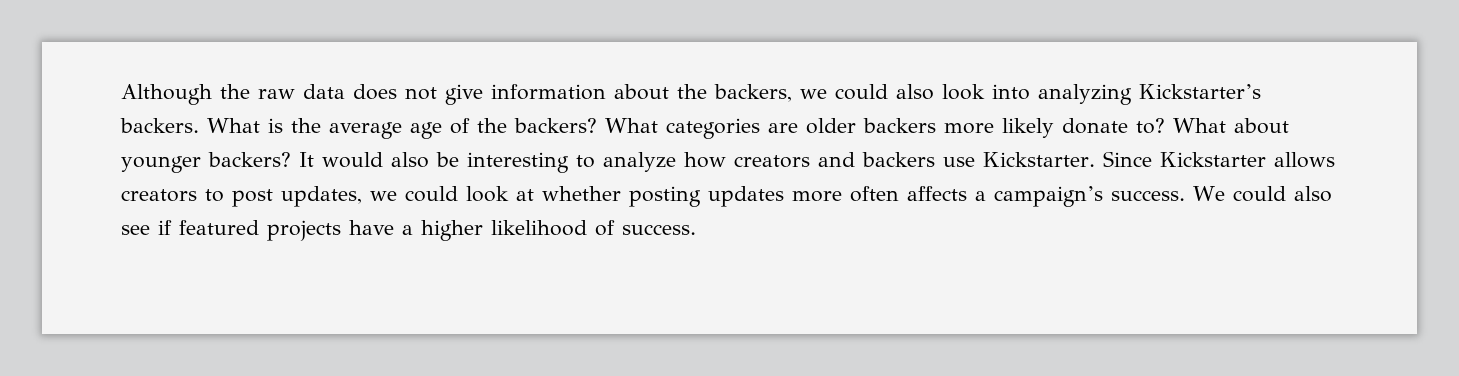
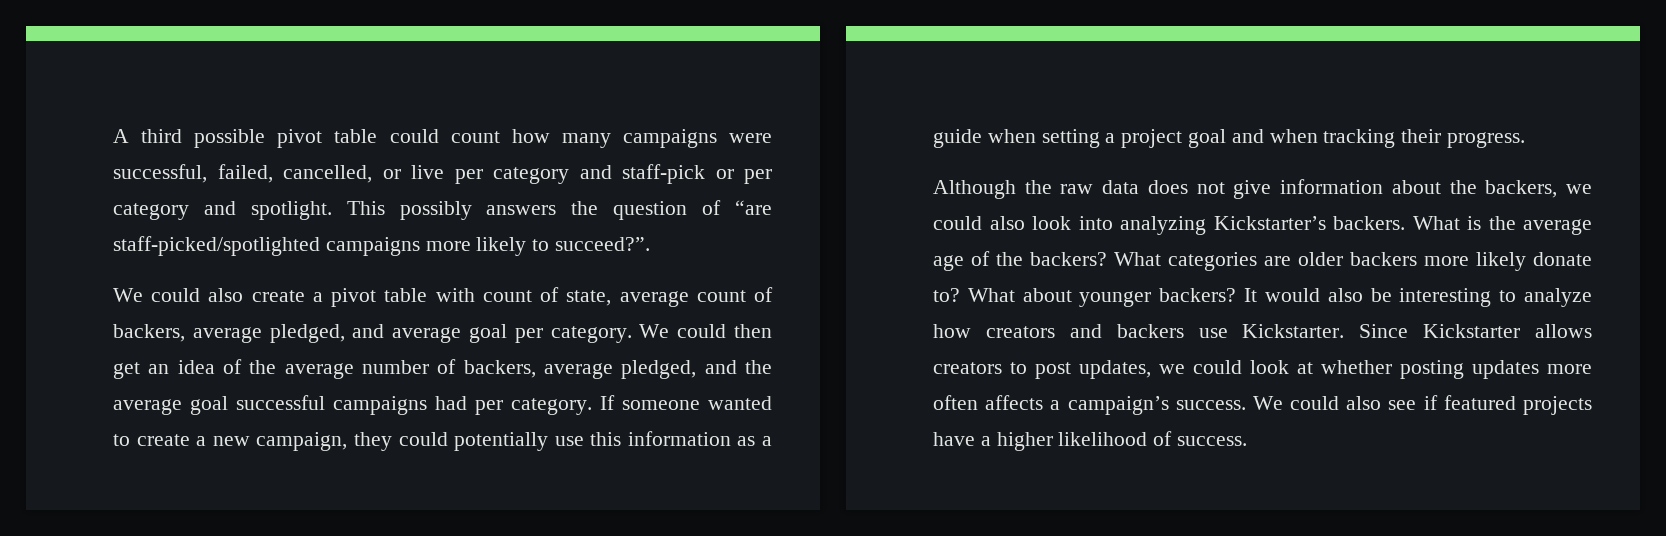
(121, 94) none -> [113,129,773,148] [113,164,772,184] [113,200,773,220] [113,236,651,256] [113,287,773,307] [113,324,772,343] [113,359,772,379] [113,395,772,415] [113,431,773,451] [933,129,1526,148] A third possible pivot table could count how many campaigns were successful, failed, cancelled, or live per category and staff-pick or per category and spotlight. This possibly answers the question of “are staff-picked/spotlighted campaigns more likely to succeed?”. // We could also create a pivot table with count of state, average count of backers, average pledged, and average goal per category. We could then get an idea of the average number of backers, average pledged, and the average goal successful campaigns had per category. If someone wanted to create a new campaign, they could potentially use this information as a guide when setting a project goal and when tracking their progress. //

